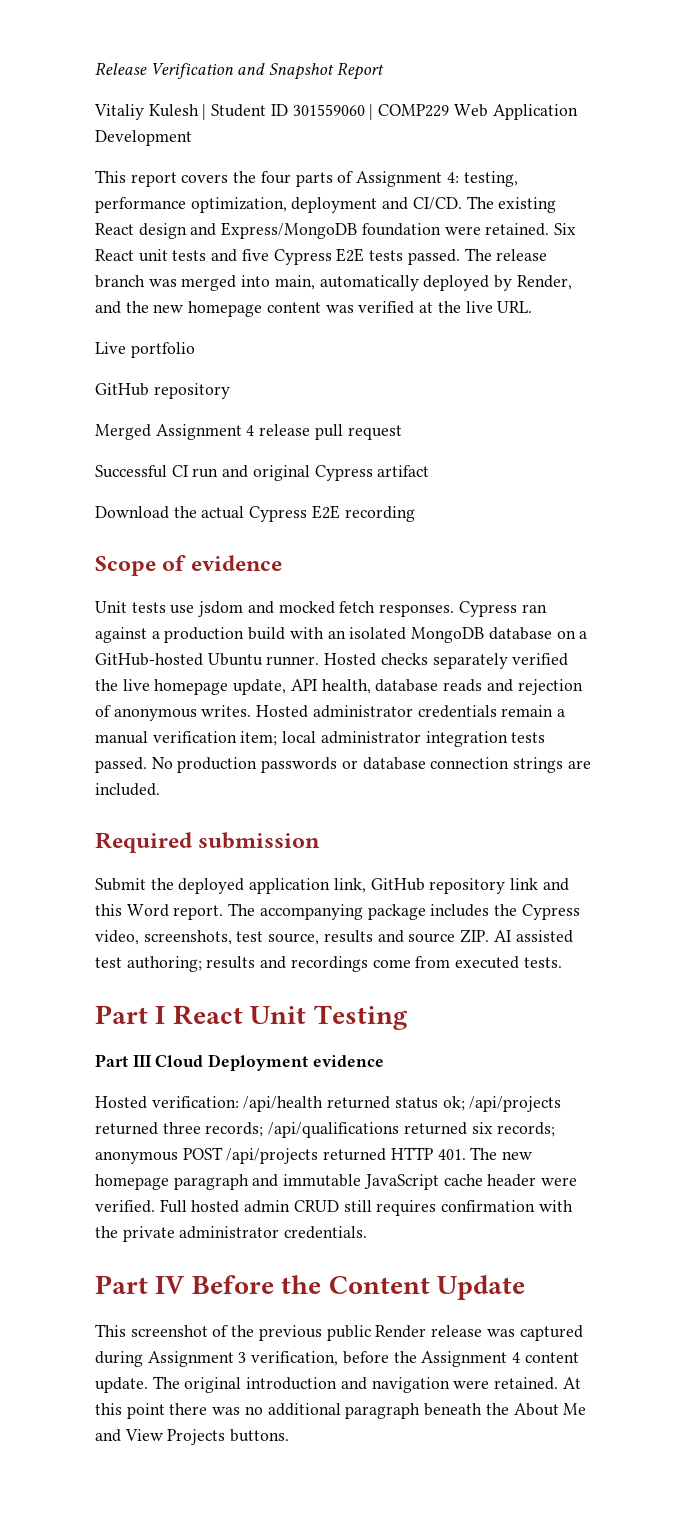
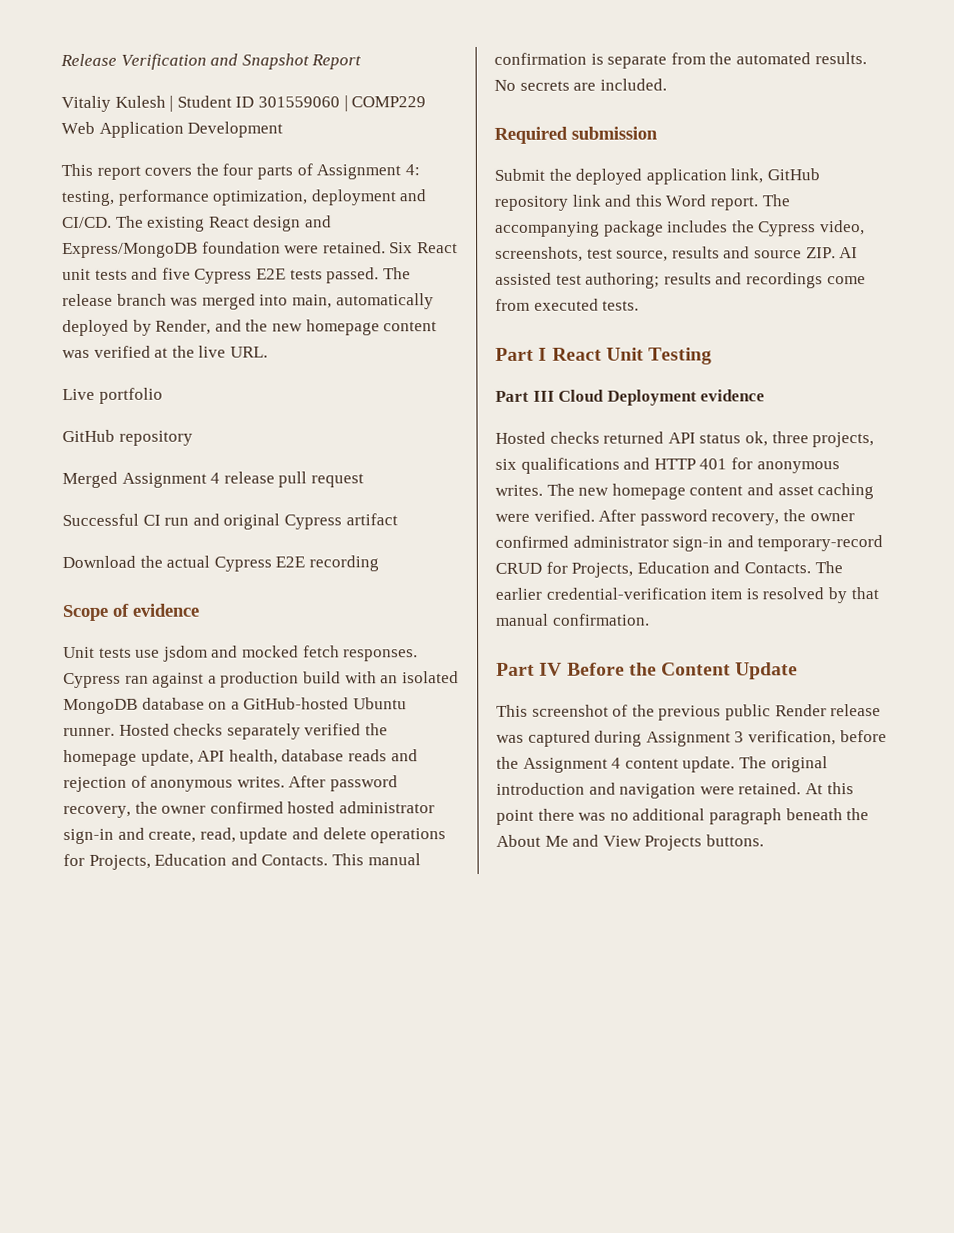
[122,679,150,691] live -> (388, 729) none
[256,705,566,718] [95,731,546,747] [95,757,564,773] Hosted administrator credentials remain a manual verification item; local administrator integration tests passed. No production passwords or database connection strings -> [288,775,398,792] [63,801,435,819] [63,827,447,845] [63,853,421,870] [494,52,867,69] [494,79,570,91] After password recovery, the owner confirmed hosted administrator sign-in and create, read, update and delete operations for Projects, Education and Contacts. This manual confirmation is separate from the automated results. No secrets
[151,1096,562,1112] [95,1122,556,1138] [95,1147,533,1164] [95,1174,578,1190] [95,1199,573,1216] [95,1226,368,1242] verification: /api/health returned status ok; /api/projects returned three records; /api/qualifications returned six records; anonymous POST /api/projects returned HTTP 401. The new homepage paragraph and immutable JavaScript cache header were verified. Full hosted admin CRUD still requires confirmation with the private administrator credentials. -> [549,431,875,448] [495,457,840,474] [495,483,875,500] [495,509,855,526] [495,535,884,552] [495,561,843,578] [495,587,879,604] [495,613,650,626] checks returned API status ok, three projects, six qualifications and HTTP 401 for anonymous writes. The new homepage content and asset caching were verified. After password recovery, the owner confirmed administrator sign-in and temporary-record CRUD for Projects, Education and Contacts. The earlier credential-verification item is resolved by that manual confirmation.

